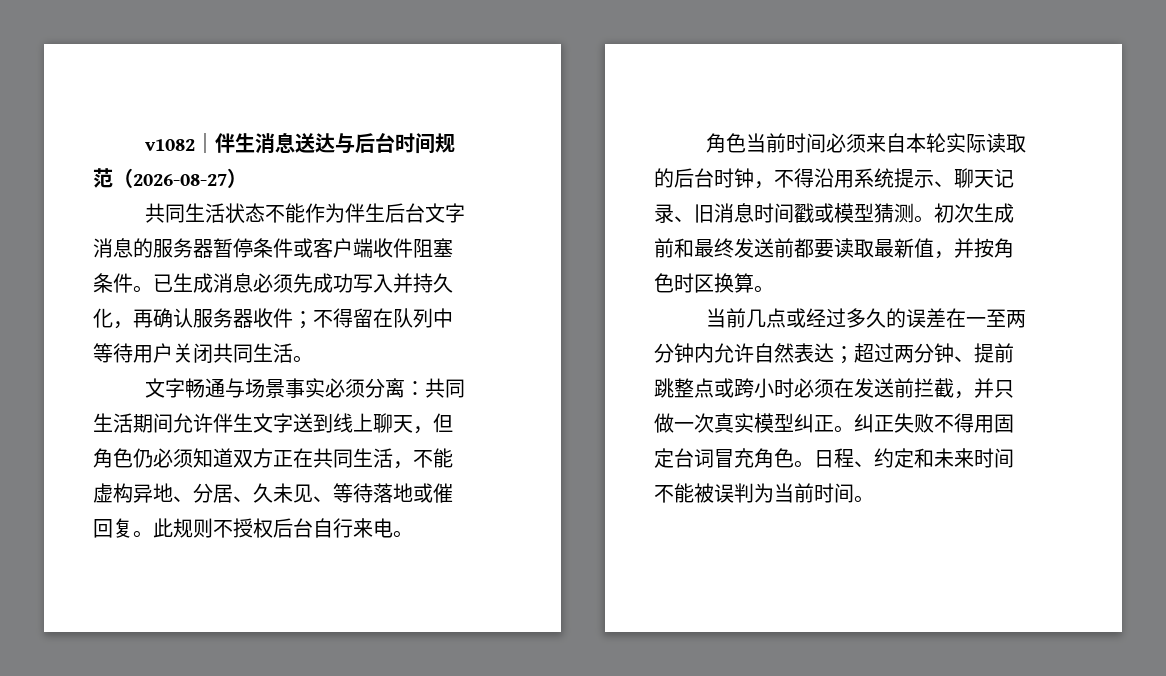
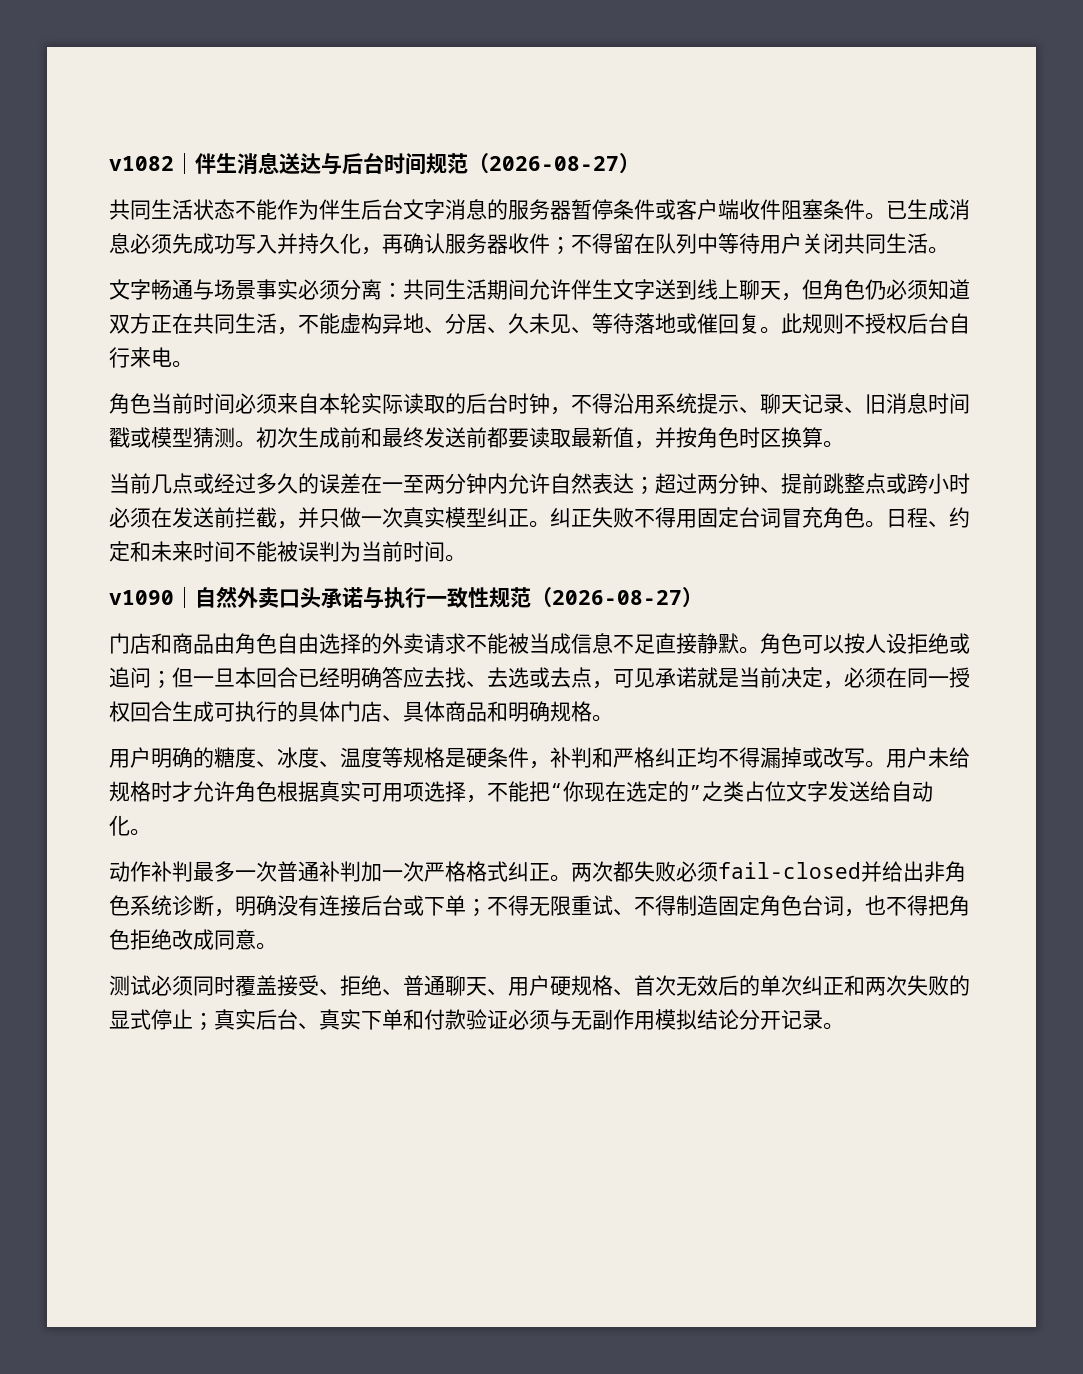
(874, 499) none -> [109,586,703,609] [109,633,970,654] [109,667,970,689] [109,701,613,722] [109,747,970,769] [109,781,933,803] [109,815,151,836] [109,861,966,882] [109,895,970,917] [109,929,277,950] [109,975,970,996] [109,1009,844,1031] // v1090｜自然外卖口头承诺与执行一致性规范（2026-08-27） // 门店和商品由角色自由选择的外卖请求不能被当成信息不足直接静默。角色可以按人设拒绝或追问；但一旦本回合已经明确答应去找、去选或去点，可见承诺就是当前决定，必须在同一授权回合生成可执行的具体门店、具体商品和明确规格。 // 用户明确的糖度、冰度、温度等规格是硬条件，补判和严格纠正均不得漏掉或改写。用户未给规格时才允许角色根据真实可用项选择，不能把“你现在选定的”之类占位文字发送给自动化。 // 动作补判最多一次普通补判加一次严格格式纠正。两次都失败必须fail-closed并给出非角色系统诊断，明确没有连接后台或下单；不得无限重试、不得制造固定角色台词，也不得把角色拒绝改成同意。 // 测试必须同时覆盖接受、拒绝、普通聊天、用户硬规格、首次无效后的单次纠正和两次失败的显式停止；真实后台、真实下单和付款验证必须与无副作用模拟结论分开记录。

